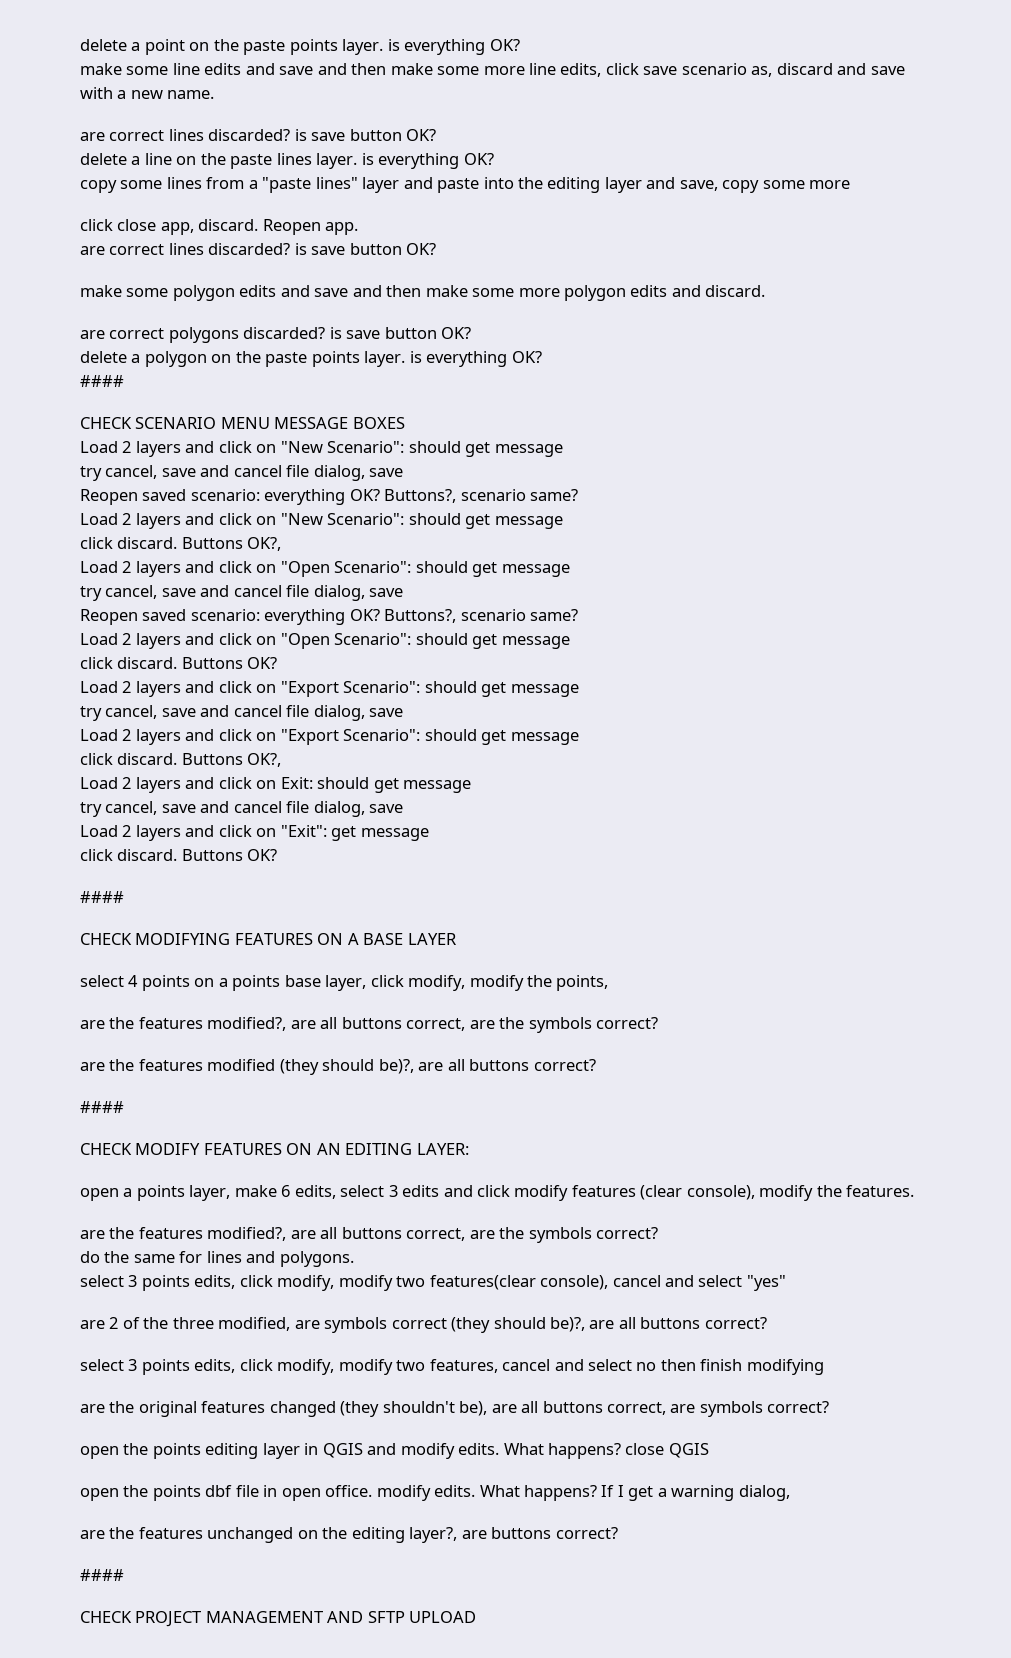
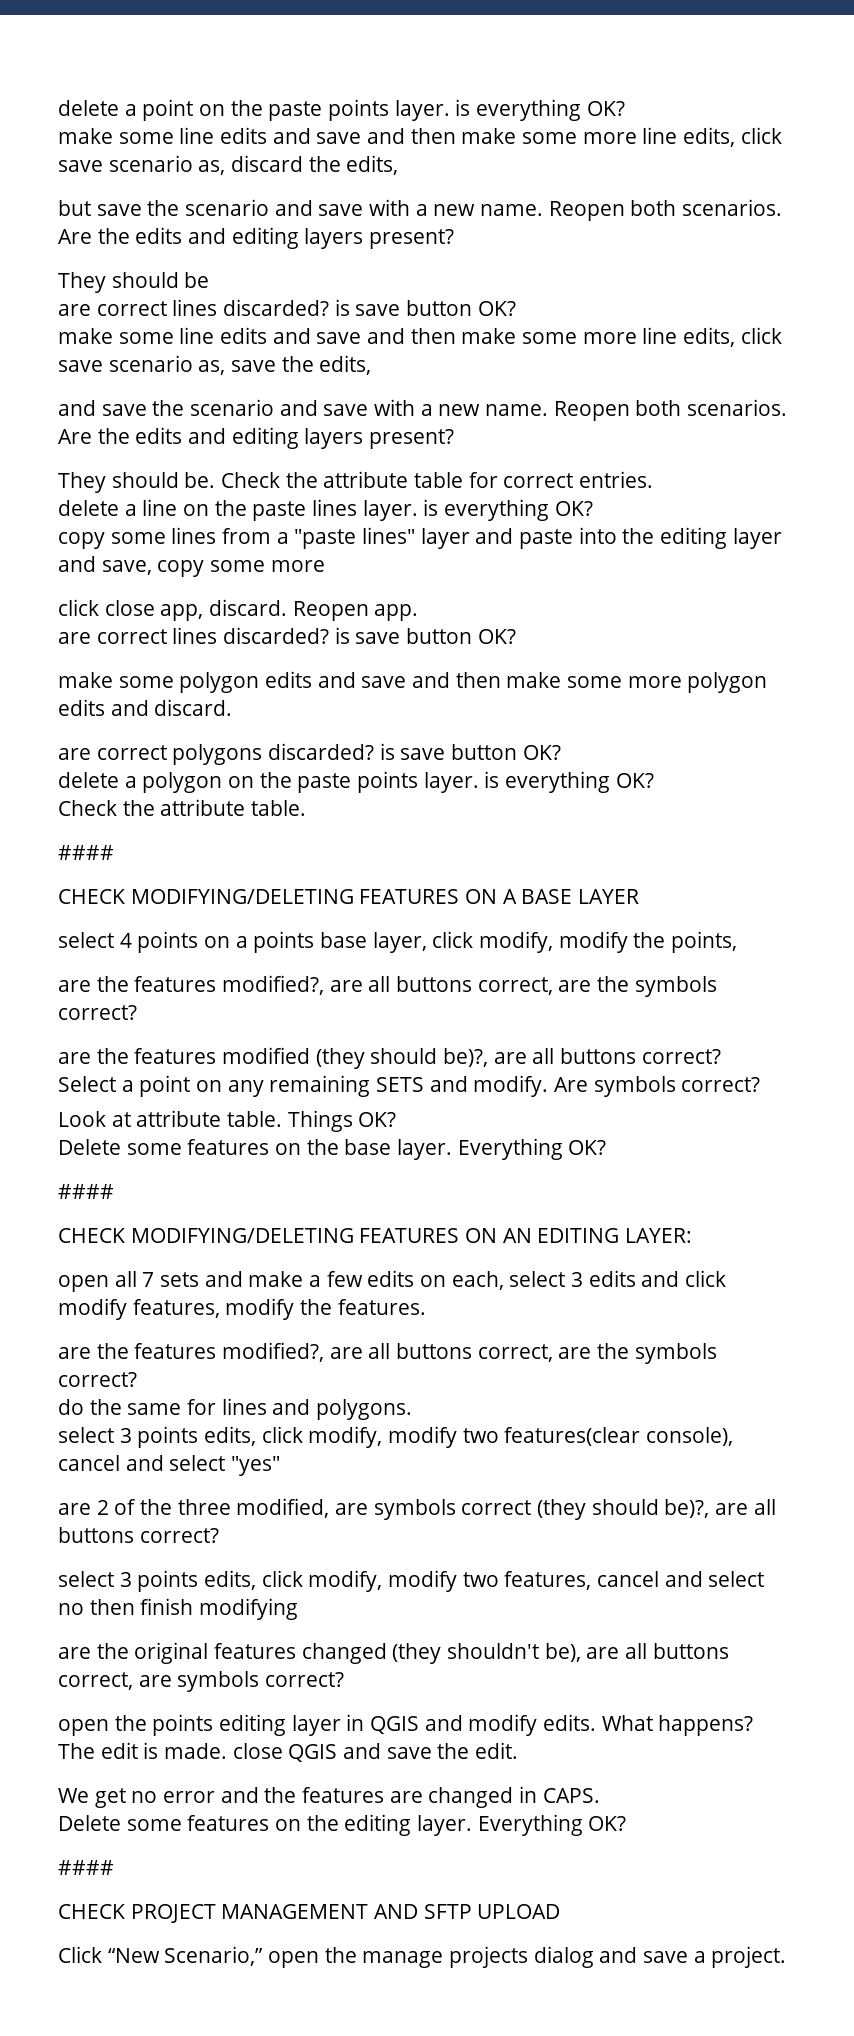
[837,63,905,75] [80,87,215,99] [80,129,437,141] and save with a new name. // are correct lines discarded? is save button OK? -> [308,155,399,175] [58,199,783,221] [58,227,455,249] [58,272,210,293] [58,299,516,316] [58,327,782,347] [58,355,372,375] [58,399,788,421] [58,427,455,449] [58,471,654,493] the edits, // but save the scenario and save with a new name. Reopen both scenarios. Are the edits and editing layers present? // They should be // are correct lines discarded? is save button OK? // make some line edits and save and then make some more line edits, click save scenario as, save the edits, // and save the scenario and save with a new name. Reopen both scenarios. Are the edits and editing layers present? // They should be. Check the attribute table for correct entries.
[80,375,124,387] [80,417,405,429] [80,441,563,457] [80,465,404,481] [80,489,579,505] [80,513,563,529] [80,537,282,551] [80,561,570,577] [80,585,404,601] [80,609,579,625] [80,633,570,649] [80,657,278,669] [80,681,579,697] [80,705,404,721] [80,729,579,745] [80,753,282,767] [80,777,472,793] [80,801,404,817] [80,825,429,841] [80,849,278,861] [80,891,124,903] [80,933,231,945] #### // CHECK SCENARIO MENU MESSAGE BOXES // Load 2 layers and click on "New Scenario": should get message // try cancel, save and cancel file dialog, save // Reopen saved scenario: everything OK? Buttons?, scenario same? // Load 2 layers and click on "New Scenario": should get message // click discard. Buttons OK?, // Load 2 layers and click on "Open Scenario": should get message // try cancel, save and cancel file dialog, save // Reopen saved scenario: everything OK? Buttons?, scenario same? // Load 2 layers and click on "Open Scenario": should get message // click discard. Buttons OK? // Load 2 layers and click on "Export Scenario": should get message // try cancel, save and cancel file dialog, save // Load 2 layers and click on "Export Scenario": should get message // click discard. Buttons OK?, // Load 2 layers and click on Exit: should get message // try cancel, save and cancel file dialog, save // Load 2 layers and click on "Exit": get message // click discard. Buttons OK? // #### // CHECK MODIFYING -> [58,799,307,816] [58,845,114,860] [58,889,354,904] Check the attribute table. // #### // CHECK MODIFYING/DELETING
[80,1101,124,1113] [80,1143,201,1155] // #### // CHECK MODIFY -> [58,1075,761,1097] [58,1110,397,1132] [58,1138,607,1160] [58,1184,114,1199] [58,1228,354,1243] // Select a point on any remaining SETS and modify. Are symbols correct? // Look at attribute table. Things OK? // Delete some features on the base layer. Everything OK? // #### // CHECK MODIFYING/DELETING
[123,1185,336,1201] a points layer, make 6 edits, -> [114,1270,504,1290] all 7 sets and make a few edits on each,
[571,1185,755,1200] features (clear console), -> [132,1299,220,1318] features,
[625,1443,709,1458] [80,1485,790,1501] [80,1527,618,1543] close QGIS // open the points dbf file in open office. modify edits. What happens? If I get a warning dialog, // are the features unchanged on the editing layer?, are buttons correct? -> [58,1742,519,1762] [58,1786,600,1808] [58,1814,627,1836] The edit is made. close QGIS and save the edit. // We get no error and the features are changed in CAPS. // Delete some features on the editing layer. Everything OK?
(477, 1617) none -> [58,1946,787,1968] // Click “New Scenario,” open the manage projects dialog and save a project.

